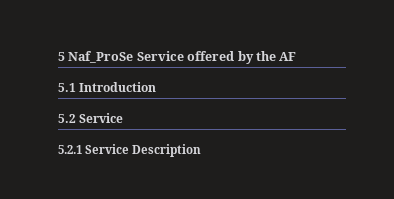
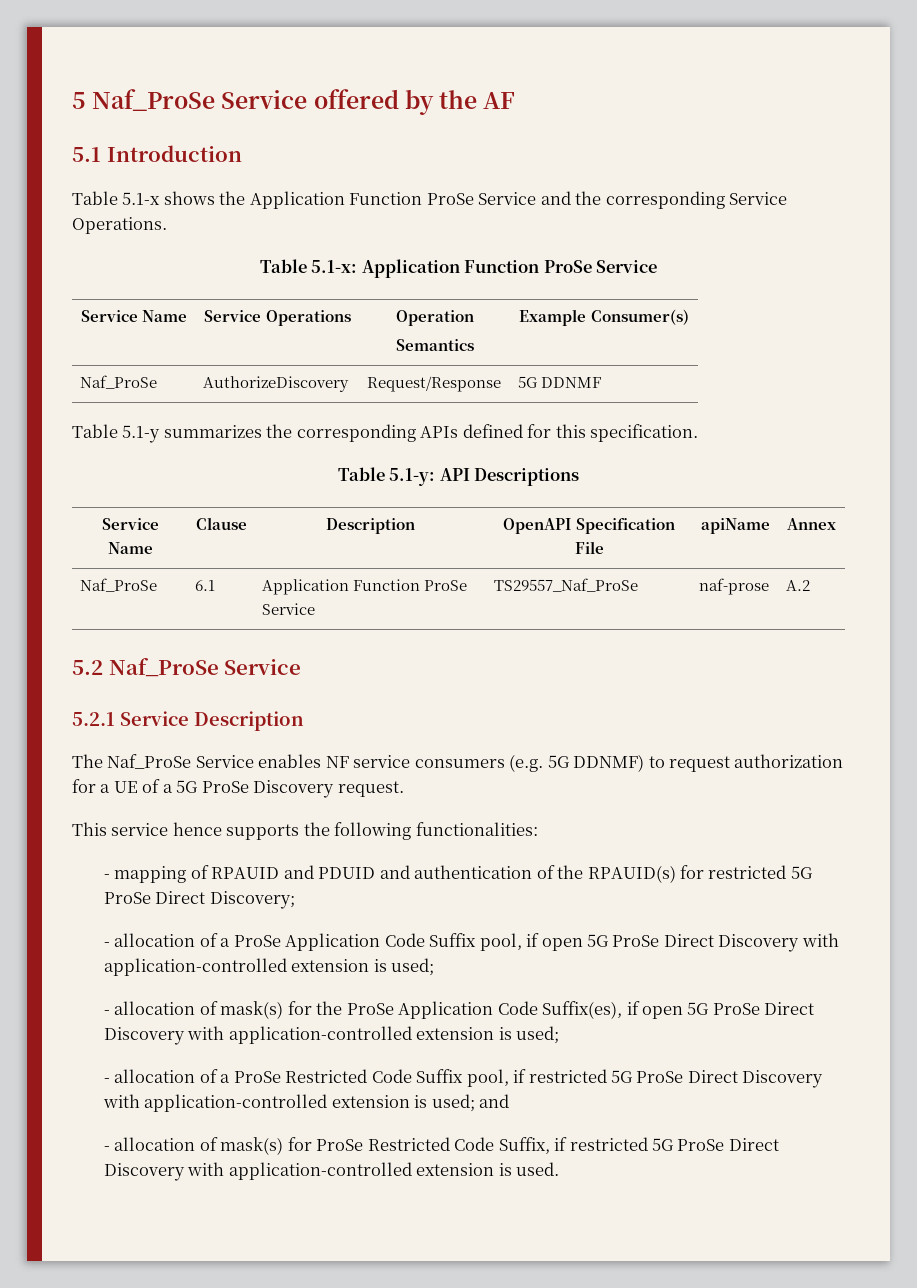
(157, 87) none -> [72,191,788,209] [72,217,167,234] [259,259,658,278] [80,310,188,322] [204,310,351,326] [395,310,474,326] [395,339,474,351] [519,309,689,326] [79,375,157,389] [202,376,349,392] [366,376,501,392] [517,376,601,388] [72,424,699,443] [337,467,580,486] [101,518,159,530] [107,542,153,554] [195,517,247,530] [326,518,415,534] [503,518,675,534] [574,541,604,554] [700,518,770,534] [787,518,836,530] [79,578,157,592] [194,580,215,591] [261,579,467,595] [261,603,315,615] [493,578,638,592] [698,578,769,595] [785,580,810,591] // Table 5.1-x shows the Application Function ProSe Service and the corresponding Service Operations. // Table 5.1-x: Application Function ProSe Service // Service Name | Service Operations | Operation // Semantics | Example Consumer(s) // Naf_ProSe | AuthorizeDiscovery | Request/Response | 5G DDNMF // Table 5.1-y summarizes the corresponding APIs defined for this specification. // Table 5.1-y: API Descriptions // Service Name | Clause | Description | OpenAPI Specification File | apiName | Annex // Naf_ProSe | 6.1 | Application Function ProSe Service | TS29557_Naf_ProSe | naf-prose | A.2
(76, 118) none -> [108,658,219,677] Naf_ProSe
(202, 150) none -> [72,754,844,772] [72,779,404,798] [72,822,538,840] [104,865,813,883] [104,891,295,909] [104,933,839,952] [104,958,435,976] [104,1001,815,1019] [104,1026,560,1045] [104,1069,824,1088] [103,1094,510,1112] [104,1137,779,1155] [104,1162,560,1181] // The Naf_ProSe Service enables NF service consumers (e.g. 5G DDNMF) to request authorization for a UE of a 5G ProSe Discovery request. // This service hence supports the following functionalities: // - mapping of RPAUID and PDUID and authentication of the RPAUID(s) for restricted 5G ProSe Direct Discovery; // - allocation of a ProSe Application Code Suffix pool, if open 5G ProSe Direct Discovery with application-controlled extension is used; // - allocation of mask(s) for the ProSe Application Code Suffix(es), if open 5G ProSe Direct Discovery with application-controlled extension is used; // - allocation of a ProSe Restricted Code Suffix pool, if restricted 5G ProSe Direct Discovery with application-controlled extension is used; and // - allocation of mask(s) for ProSe Restricted Code Suffix, if restricted 5G ProSe Direct Discovery with application-controlled extension is used.

